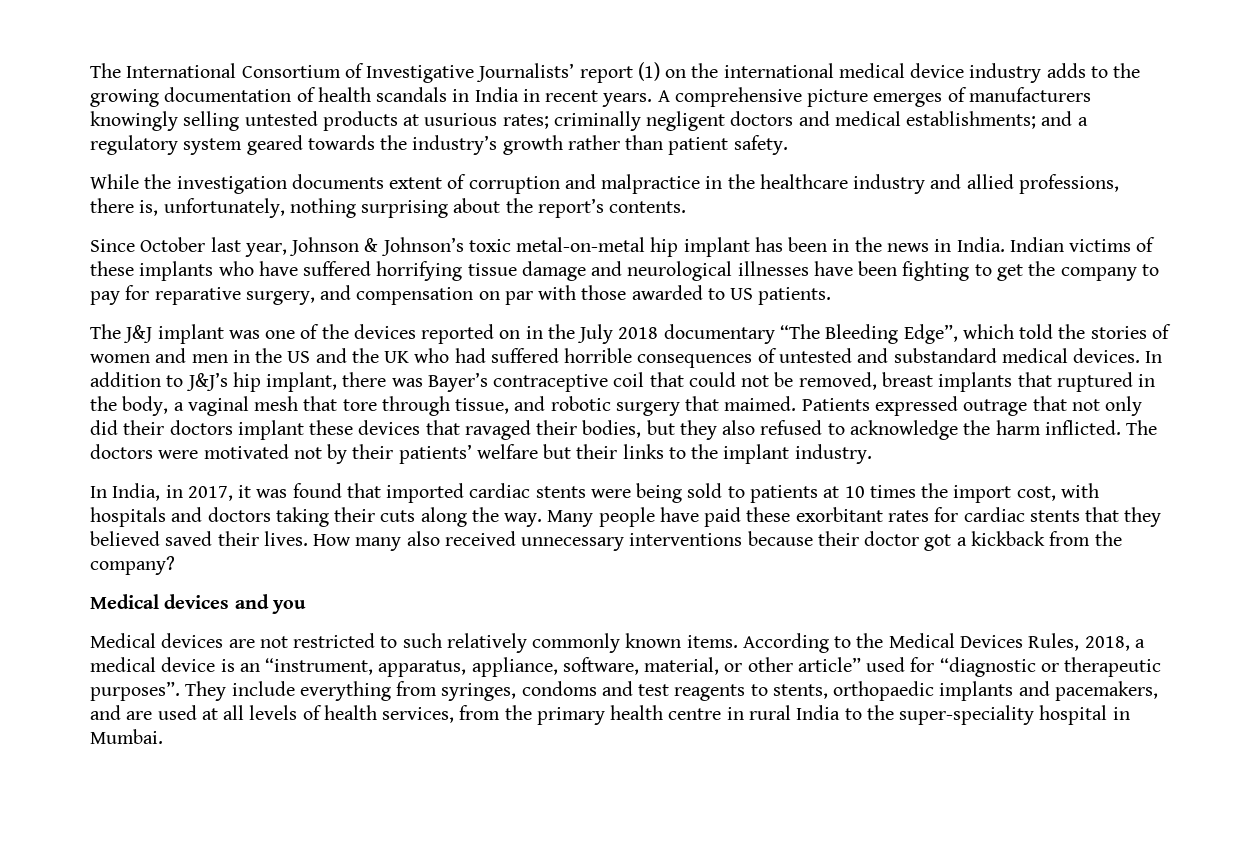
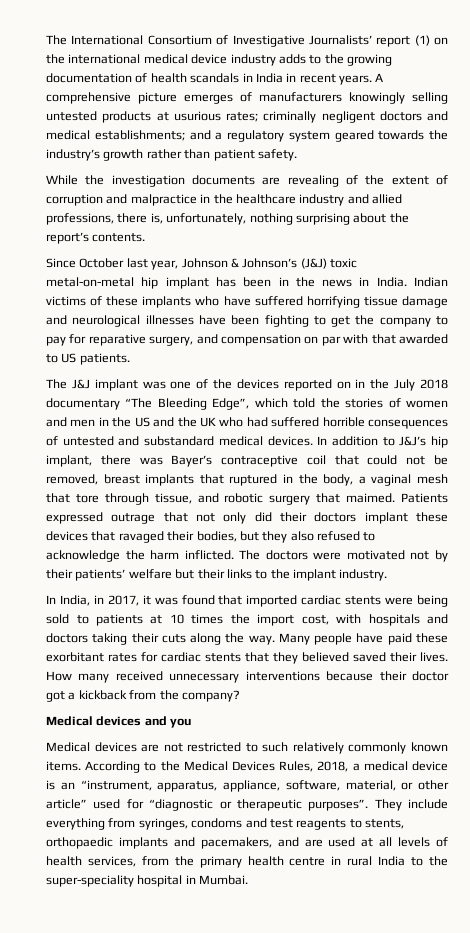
(384, 181) none -> [262,175,385,187] are revealing of the
(464, 246) none -> [300,258,327,269] (J&J)
[581,285,627,300] those -> [371,334,396,344] that
[406,531,440,546] also -> (110, 678) none

